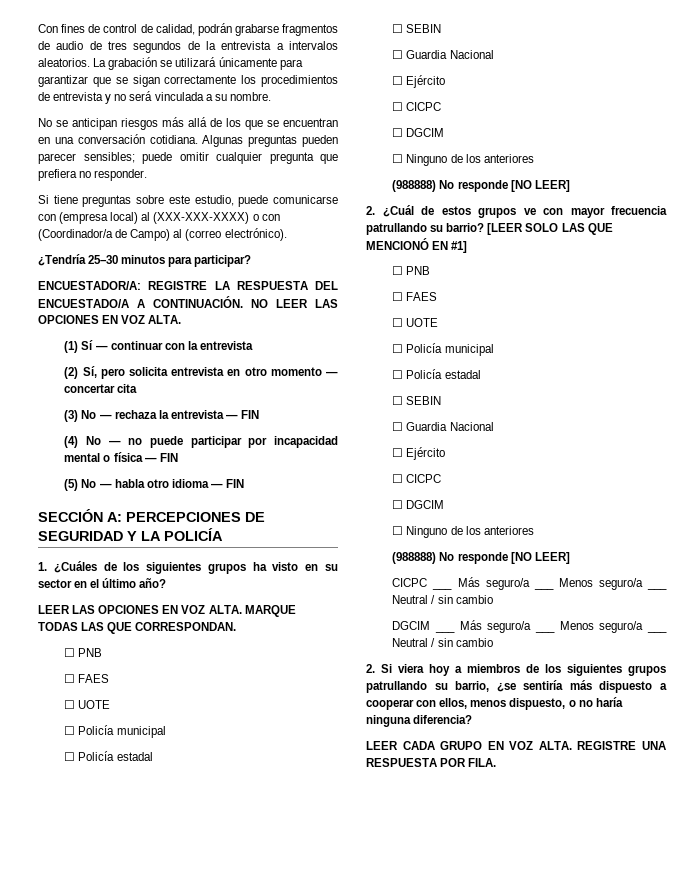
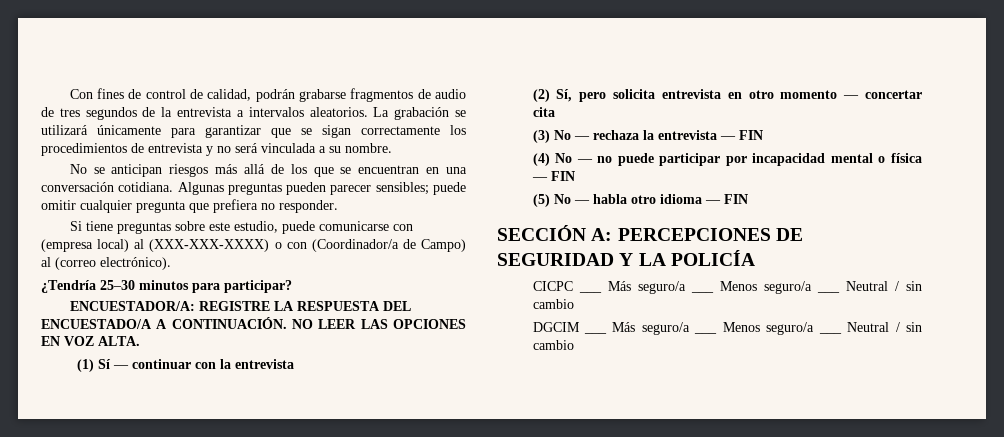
[38,561,338,574] [38,578,167,588] [38,605,296,617] [38,622,237,634] [64,648,103,657] [64,674,110,683] [64,700,111,709] [64,725,166,738] [64,751,153,761] [392,24,442,33] [392,50,494,59] [392,75,446,88] [392,102,442,111] [392,128,445,137] [392,154,534,166] [392,180,570,192] [366,205,667,218] [366,223,613,235] [366,238,468,253] [392,266,431,275] [392,292,438,301] [392,318,439,327] [392,343,494,356] [392,369,481,379] [392,396,442,405] [392,422,494,431] [392,447,446,460] [392,474,442,483] [392,500,445,509] [392,526,534,538] [392,552,570,564] // 1. ¿Cuáles de los siguientes grupos ha visto en su sector en el último año? // LEER LAS OPCIONES EN VOZ ALTA. MARQUE TODAS LAS QUE CORRESPONDAN. // ☐ PNB // ☐ FAES // ☐ UOTE // ☐ Policía municipal // ☐ Policía estadal // ☐ SEBIN // ☐ Guardia Nacional // ☐ Ejército // ☐ CICPC // ☐ DGCIM // ☐ Ninguno de los anteriores // (988888) No responde [NO LEER] // 2. ¿Cuál de estos grupos ve con mayor frecuencia patrullando su barrio? [LEER SOLO LAS QUE MENCIONÓ EN #1] // ☐ PNB // ☐ FAES // ☐ UOTE // ☐ Policía municipal // ☐ Policía estadal // ☐ SEBIN // ☐ Guardia Nacional // ☐ Ejército // ☐ CICPC // ☐ DGCIM // ☐ Ninguno de los anteriores // (988888) No responde [NO LEER] -> (755, 258) none
[366,664,666,676] [366,680,667,693] [366,697,623,710] [366,715,473,727] [366,741,666,750] [366,758,497,767] // 2. Si viera hoy a miembros de los siguientes grupos patrullando su barrio, ¿se sentiría más dispuesto a cooperar con ellos, menos dispuesto, o no haría ninguna diferencia? // LEER CADA GRUPO EN VOZ ALTA. REGISTRE UNA RESPUESTA POR FILA. -> (574, 345) none

